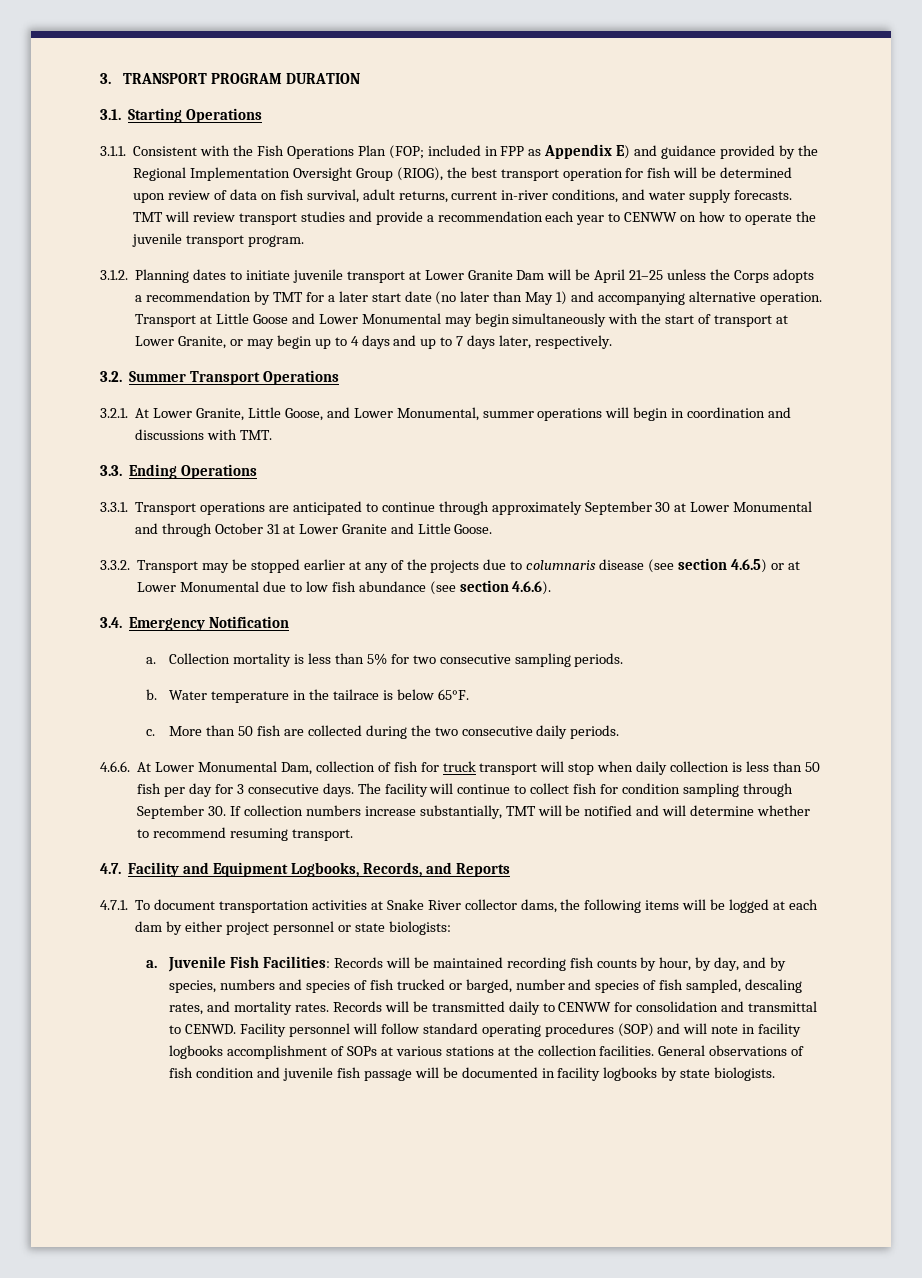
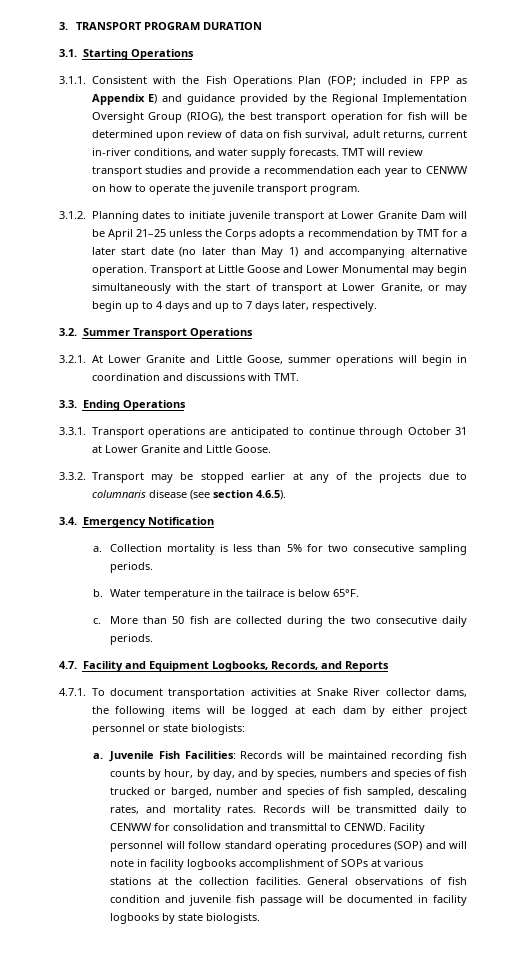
[196,407,479,421] Granite, Little Goose, and Lower Monumental, -> [146,355,283,364] Granite and Little Goose,
[491,501,813,515] [135,523,213,537] approximately September 30 at Lower Monumental and through -> (404, 432) none
[730,559,800,573] [137,580,552,595] 4.6.5) or at Lower Monumental due to low fish abundance (see section 4.6.6). -> [255,490,286,500] 4.6.5).
[100,761,820,775] [137,783,793,797] [137,805,811,819] [137,827,353,841] // 4.6.6. At Lower Monumental Dam, collection of fish for truck transport will stop when daily collection is less than 50 fish per day for 3 consecutive days. The facility will continue to collect fish for condition sampling through September 30. If collection numbers increase substantially, TMT will be notified and will determine whether to recommend resuming transport. -> (154, 639) none

